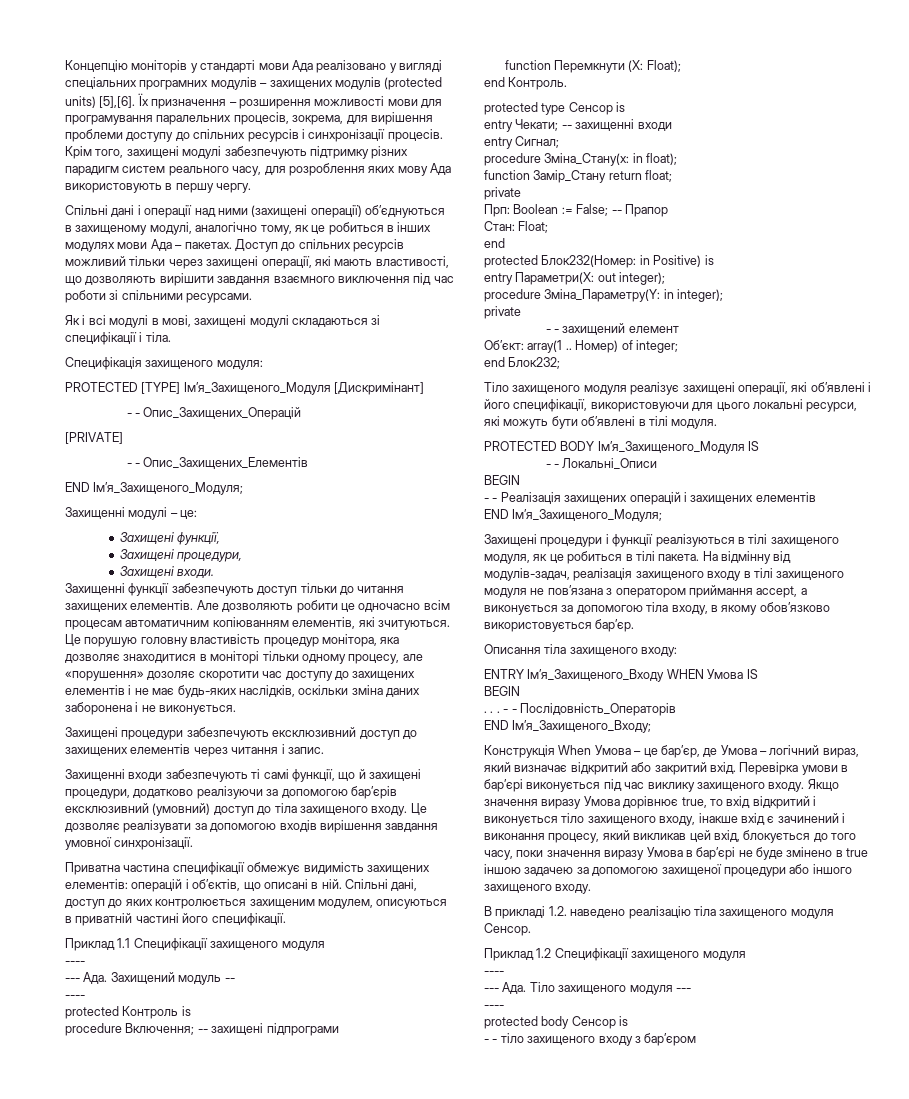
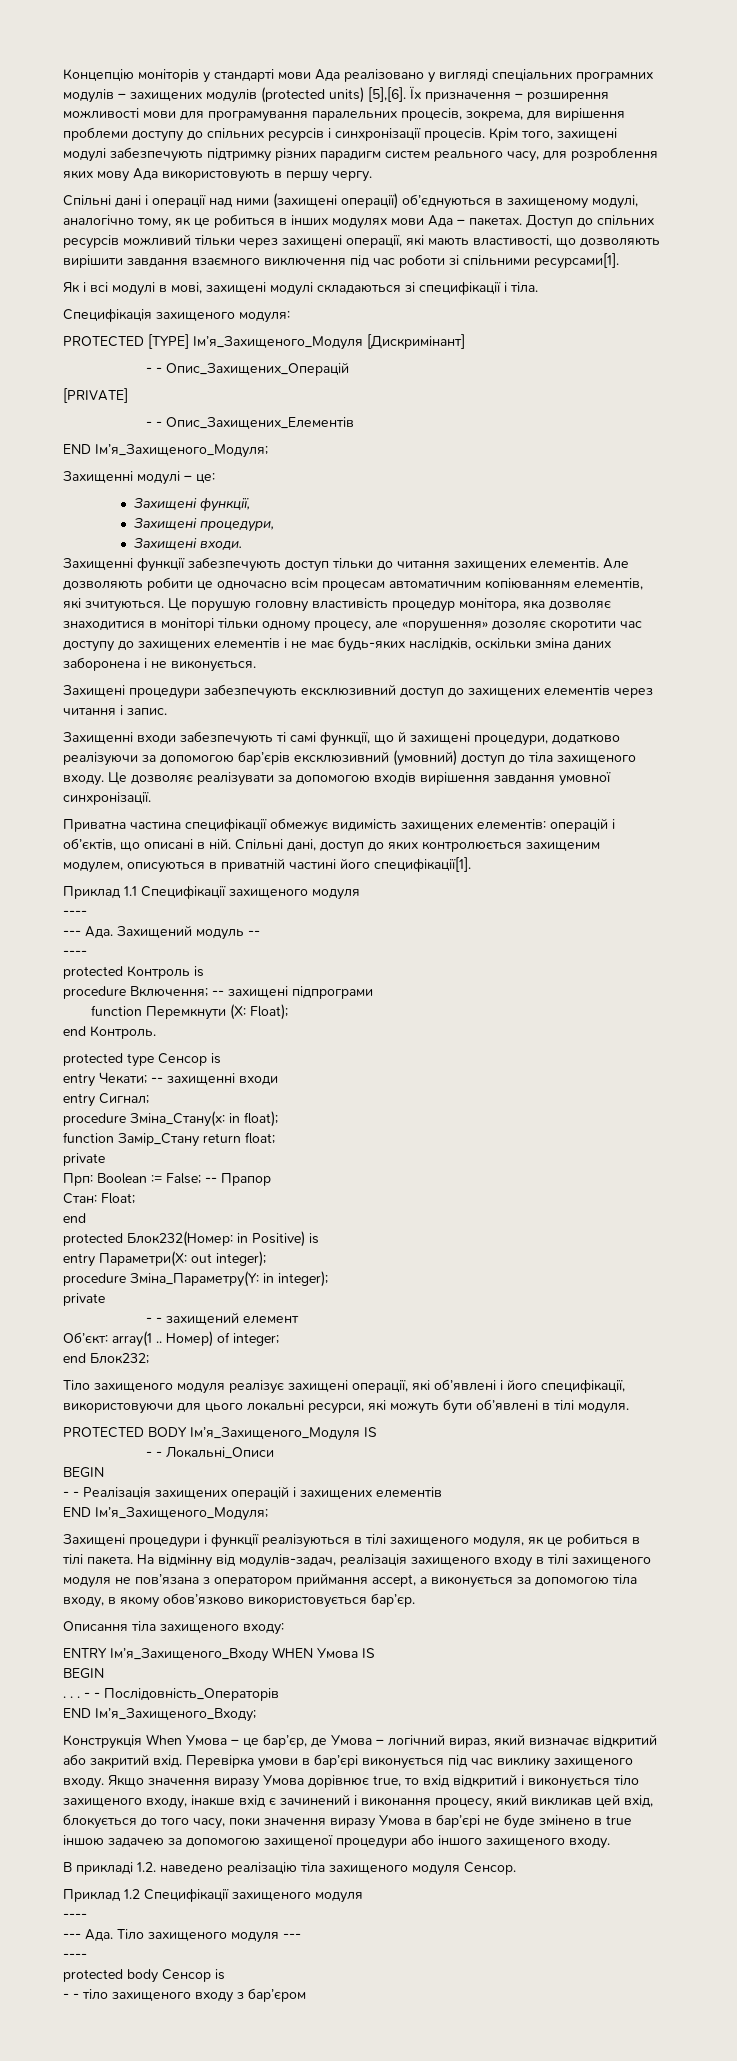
[186,293,253,303] ресурсами. -> [534,253,619,269] ресурсами[1].
[211,913,286,926] специфікації. -> [374,857,471,872] специфікації[1].

